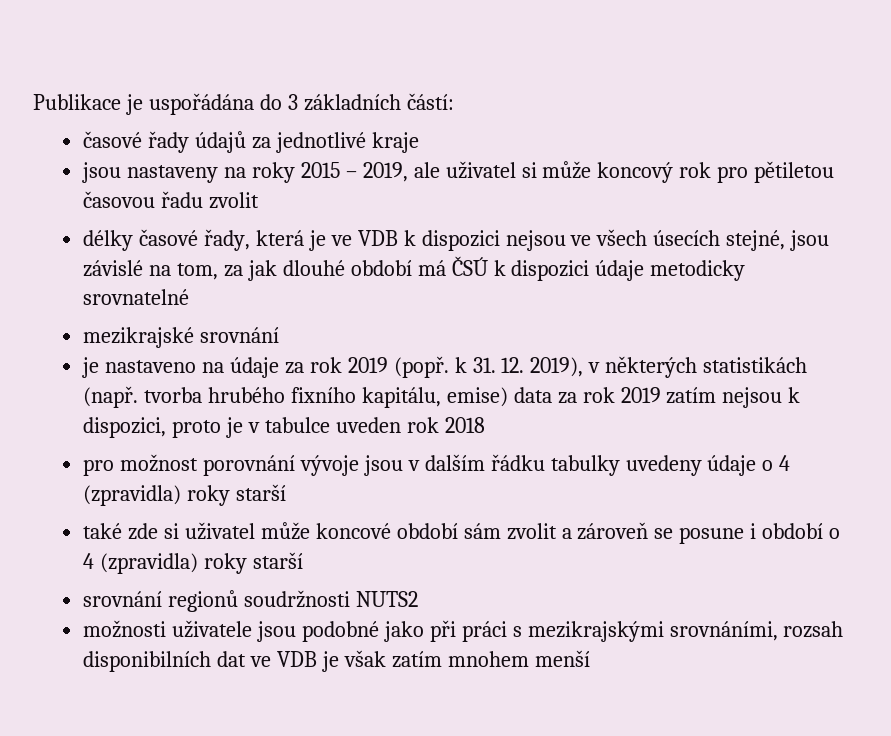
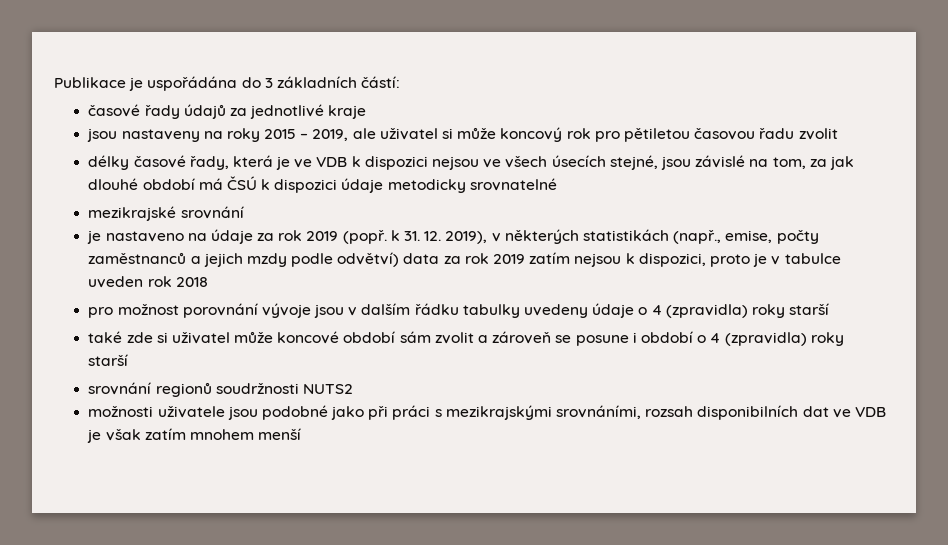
[83,386,508,408] (např. tvorba hrubého fixního kapitálu, emise) -> [673,230,819,244] [88,252,400,267] (např., emise, počty zaměstnanců a jejich mzdy podle odvětví)

